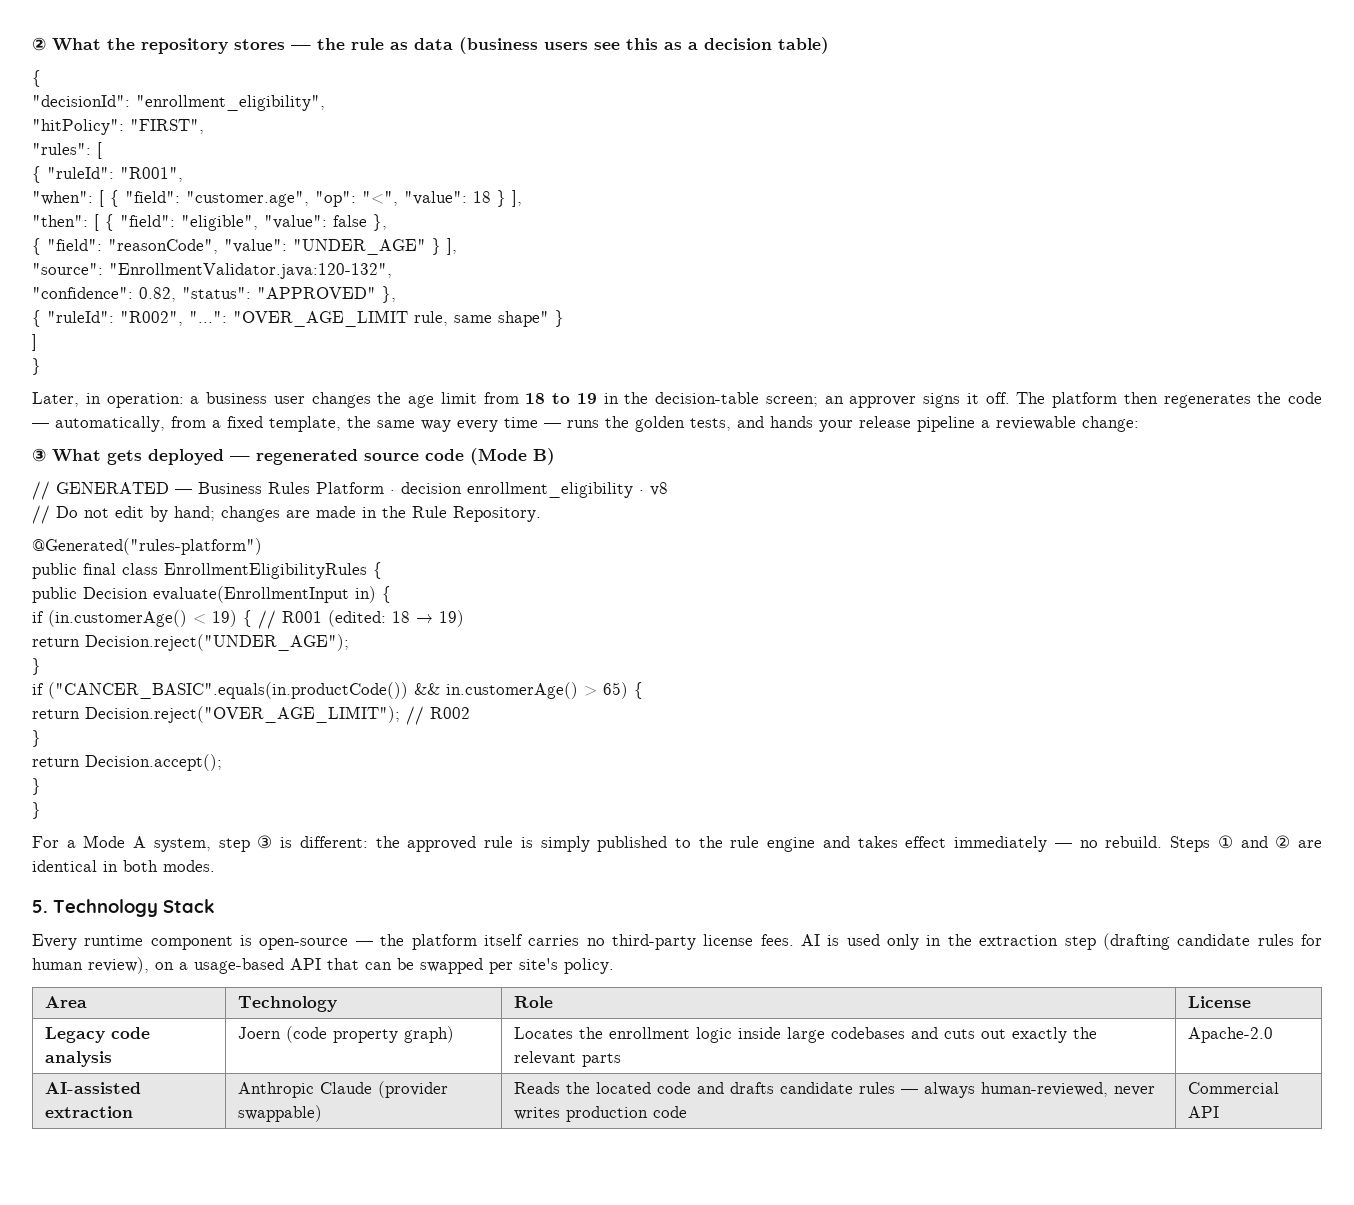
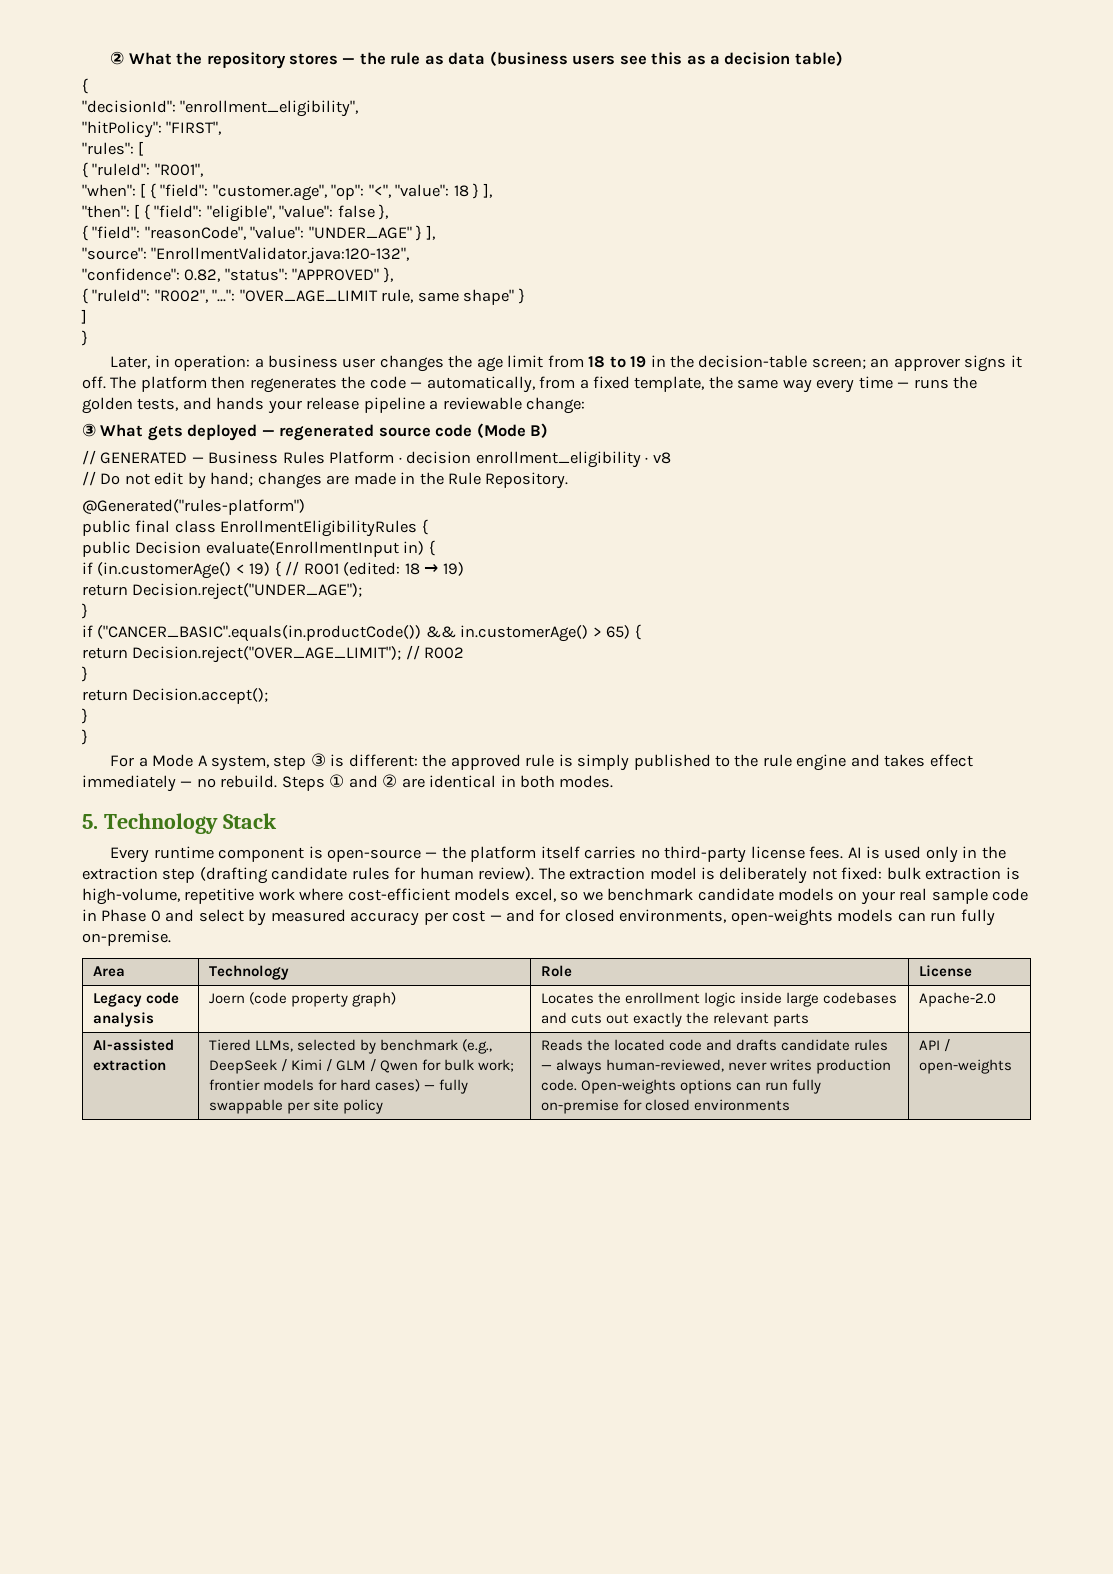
[88,957,614,974] review), on a usage-based API that can be swapped per site's policy. -> [478,867,1020,884] [82,888,1029,905] [82,909,995,926] [82,930,171,946] review). The extraction model is deliberately not fixed: bulk extraction is high-volume, repetitive work where cost-efficient models excel, so we benchmark candidate models on your real sample code in Phase 0 and select by measured accuracy per cost — and for closed environments, open-weights models can run fully on-premise.
[238,1081,449,1098] [238,1105,323,1122] Anthropic Claude (provider swappable) -> [208,1039,492,1054] [208,1059,515,1074] [208,1079,468,1094] [208,1099,383,1114] Tiered LLMs, selected by benchmark (e.g., DeepSeek / Kimi / GLM / Qwen for bulk work; frontier models for hard cases) — fully swappable per site policy
[653,1106,688,1118] [1188,1082,1280,1094] [1188,1106,1220,1118] code | Commercial API -> [540,1079,821,1094] [540,1099,790,1114] [918,1039,950,1052] [918,1059,1012,1074] code. Open-weights options can run fully on-premise for closed environments | API / open-weights

